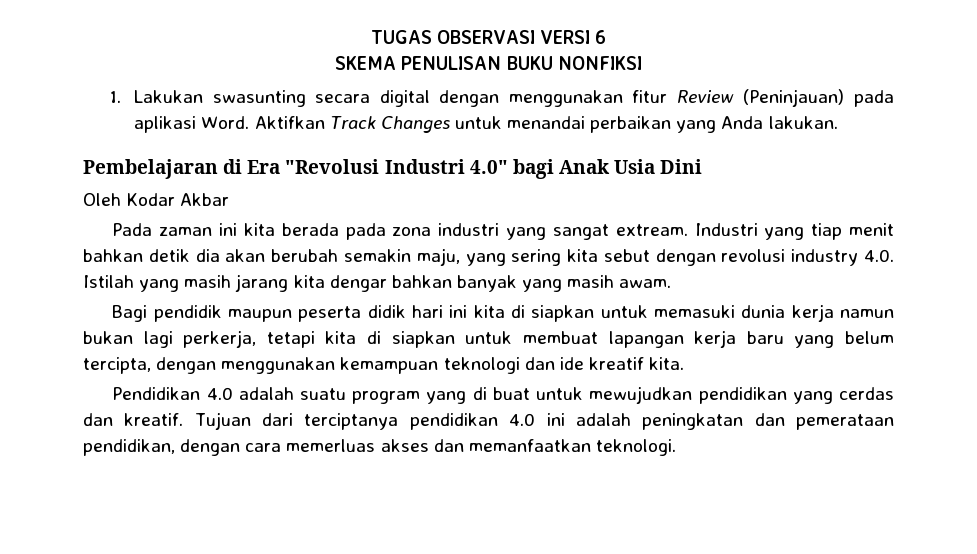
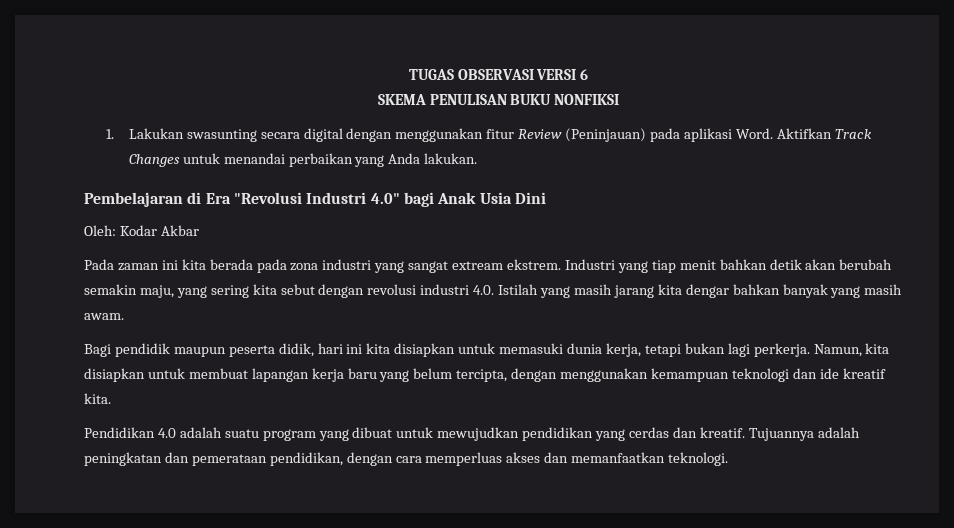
[83,193,121,206] Oleh -> [84,225,116,236] Oleh:
[615,224,688,236] extream. -> [452,259,562,270] extream ekstrem.
[195,249,220,262] dia -> (802, 264) none
[791,249,859,266] industry -> [420,284,470,295] industri
[367,305,406,318] didik -> [278,343,314,357] didik,
[511,305,595,322] di siapkan -> [394,343,456,357] disiapkan
[791,304,894,322] [83,330,455,348] kerja namun bukan lagi perkerja, tetapi kita di siapkan -> [605,343,890,357] [84,368,145,382] kerja, tetapi bukan lagi perkerja. Namun, kita disiapkan
[472,387,530,400] di buat -> [352,427,393,438] dibuat
[194,412,565,430] Tujuan dari terciptanya pendidikan 4.0 ini -> [748,428,814,441] Tujuannya
[286,439,376,452] memerluas -> [425,452,503,466] memperluas

